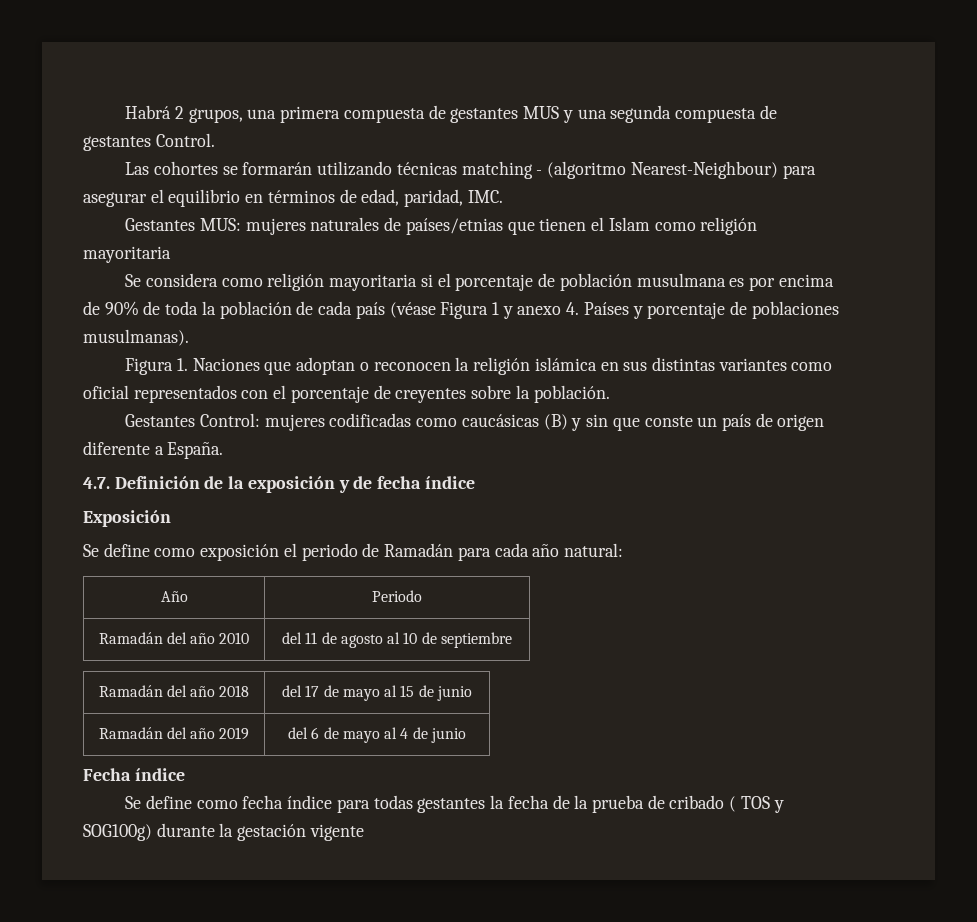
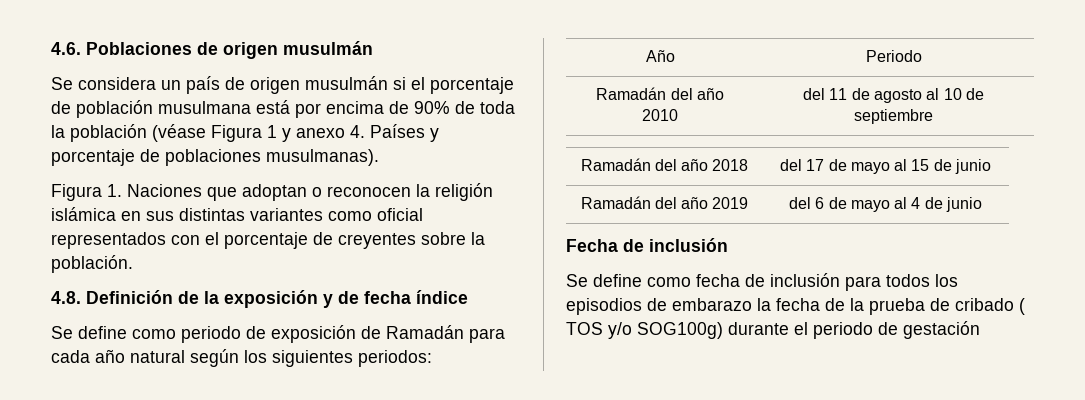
[125,105,777,123] [83,133,215,151] [125,161,816,179] [83,189,503,207] [125,217,758,235] [83,246,171,263] [125,273,418,291] Habrá 2 grupos, una primera compuesta de gestantes MUS y una segunda compuesta de gestantes Control. // Las cohortes se formarán utilizando técnicas matching - (algoritmo Nearest-Neighbour) para asegurar el equilibrio en términos de edad, paridad, IMC. // Gestantes MUS: mujeres naturales de países/etnias que tienen el Islam como religión mayoritaria // Se considera como religión mayoritaria -> [51,41,373,59] [51,76,388,94] 4.6. Poblaciones de origen musulmán // Se considera un país de origen musulmán
[729,278,745,287] es -> [256,100,290,114] está
[296,301,385,319] de cada país -> (147, 133) none
[125,413,825,431] [83,441,224,459] [83,477,110,489] Gestantes Control: mujeres codificadas como caucásicas (B) y sin que conste un país de origen diferente a España. // 4.7. -> [51,291,81,304] 4.8.
[83,510,171,527] [83,543,358,561] // Exposición // Se define como exposición el periodo -> [51,325,356,343] // Se define como periodo de exposición
[563,543,623,557] natural: -> [130,349,432,367] natural según los siguientes periodos:
[134,768,185,781] índice -> [623,238,728,252] de inclusión
[287,795,486,813] índice para todas gestantes -> [745,273,958,291] [566,298,752,315] de inclusión para todos los episodios de embarazo
[773,800,784,813] y -> [608,322,632,339] y/o
[219,823,364,841] la gestación vigente -> [794,321,980,339] el periodo de gestación

